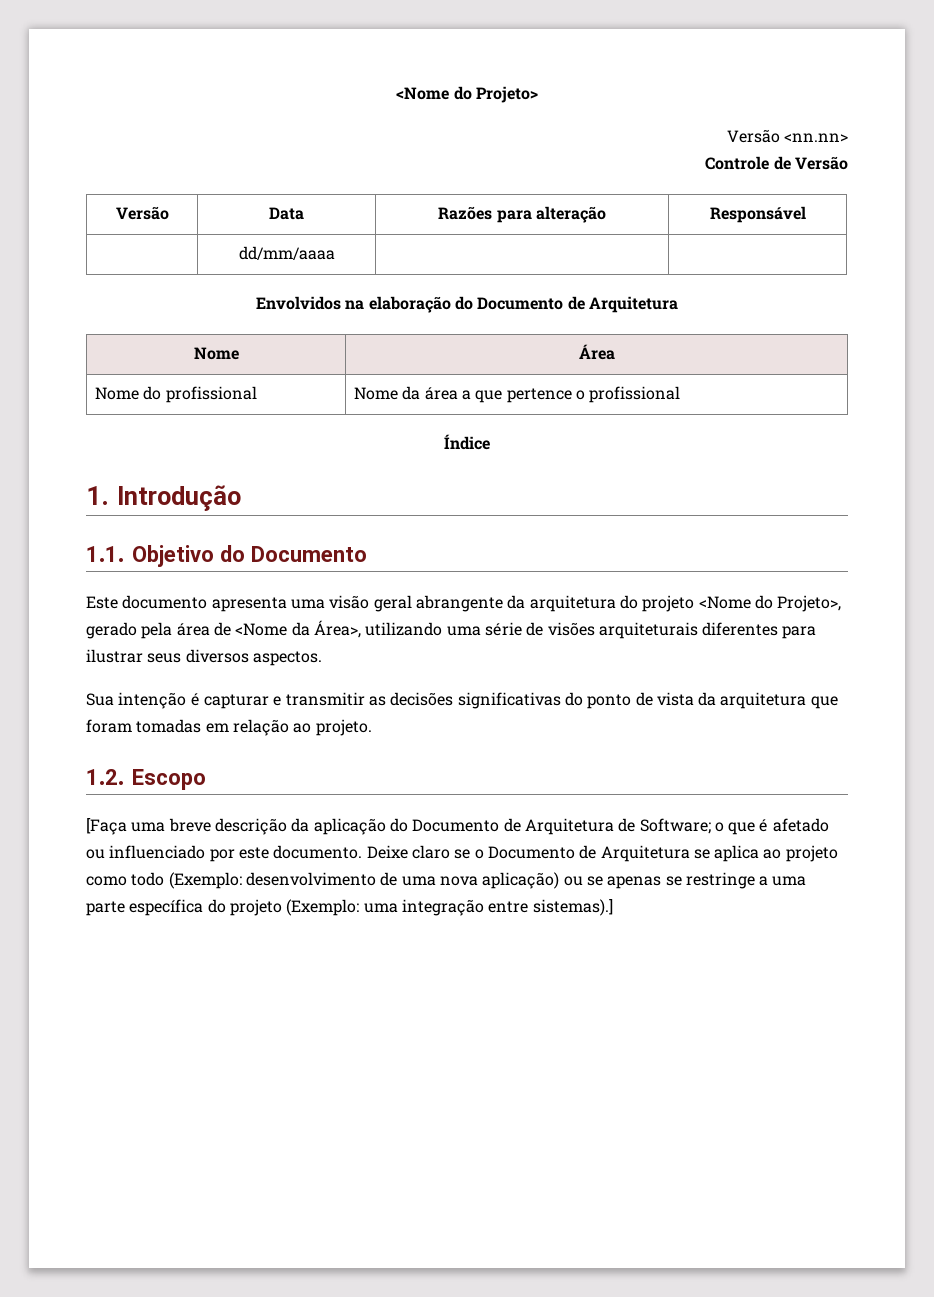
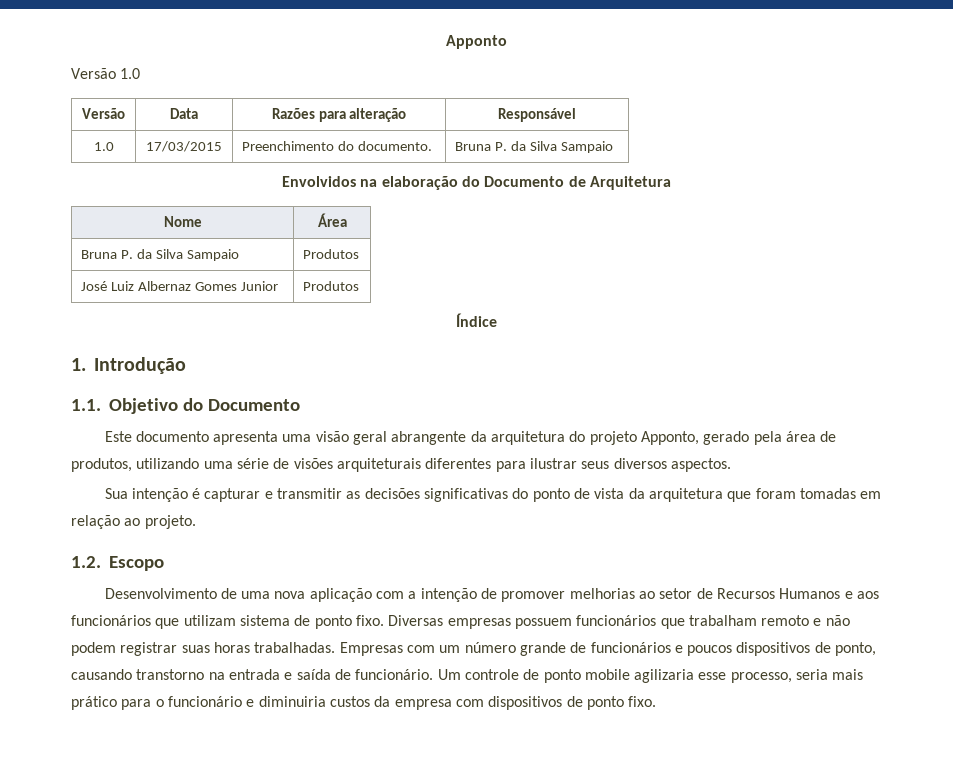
[396,86,538,103] [726,129,849,143] [705,156,849,170] <Nome do Projeto> // Versão <nn.nn> // Controle de Versão -> [446,35,507,49] [71,68,141,79] Apponto // Versão 1.0
[238,246,335,260] | dd/mm/aaaa | | -> [93,142,114,151] [146,141,222,152] [242,141,432,151] [455,141,613,153] 1.0 | 17/03/2015 | Preenchimento do documento. | Bruna P. da Silva Sampaio
[94,386,257,403] [353,386,681,403] Nome do profissional | Nome da área a que pertence o profissional -> [81,249,239,261] [303,249,360,259] [81,281,278,291] [303,281,360,291] Bruna P. da Silva Sampaio | Produtos // José Luiz Albernaz Gomes Junior | Produtos
[698,595,842,612] <Nome do Projeto>, -> [641,431,700,445] Apponto,
[235,620,361,638] <Nome da Área>, -> [71,458,132,472] produtos,
[86,818,829,835] [86,845,838,862] [86,872,807,889] [86,899,613,916] [Faça uma breve descrição da aplicação do Documento de Arquitetura de Software; o que é afetado ou influenciado por este documento. Deixe claro se o Documento de Arquitetura se aplica ao projeto como todo (Exemplo: desenvolvimento de uma nova aplicação) ou se apenas se restringe a uma parte específica do projeto (Exemplo: uma integração entre sistemas).] -> [104,588,879,602] [71,615,850,629] [71,642,877,656] [71,669,864,683] [71,696,657,710] Desenvolvimento de uma nova aplicação com a intenção de promover melhorias ao setor de Recursos Humanos e aos funcionários que utilizam sistema de ponto fixo. Diversas empresas possuem funcionários que trabalham remoto e não podem registrar suas horas trabalhadas. Empresas com um número grande de funcionários e poucos dispositivos de ponto, causando transtorno na entrada e saída de funcionário. Um controle de ponto mobile agilizaria esse processo, seria mais prático para o funcionário e diminuiria custos da empresa com dispositivos de ponto fixo.

